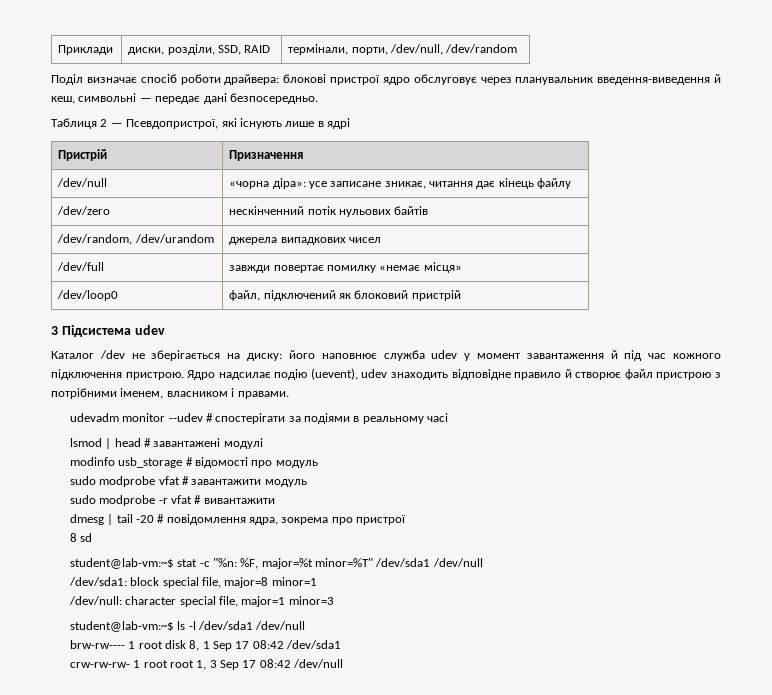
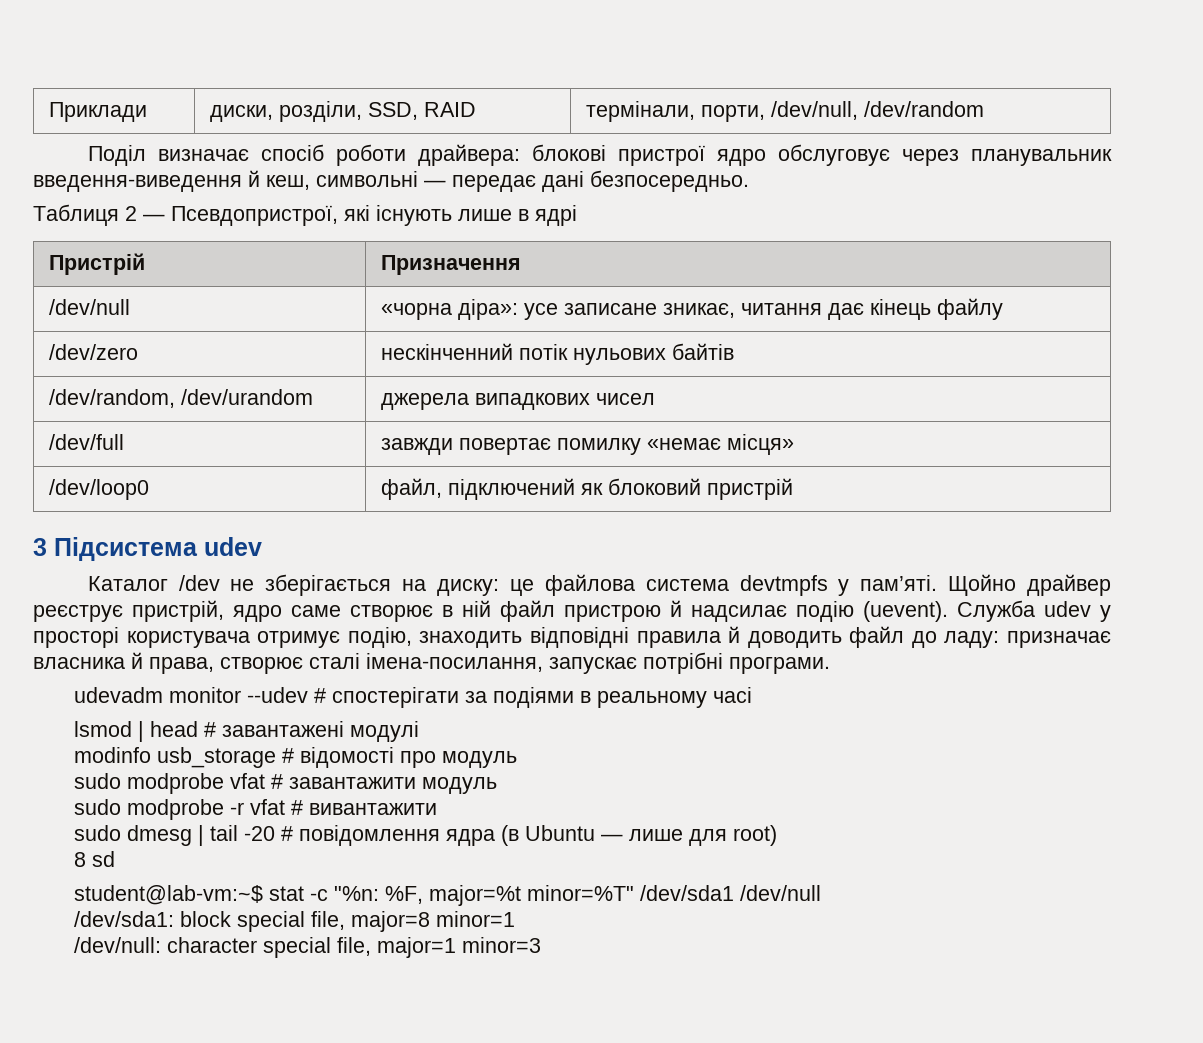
[288,350,721,361] [51,368,721,380] [51,388,289,399] його наповнює служба udev у момент завантаження й під час кожного підключення пристрою. Ядро надсилає подію (uevent), udev знаходить відповідне правило й створює файл пристрою з потрібними іменем, власником і правами. -> [509,574,1111,596] [33,600,1111,622] [33,626,1111,648] [33,652,830,674] це файлова система devtmpfs у пам’яті. Щойно драйвер реєструє пристрій, ядро саме створює в ній файл пристрою й надсилає подію (uevent). Служба udev у просторі користувача отримує подію, знаходить відповідні правила й доводить файл до ладу: призначає власника й права, створює сталі імена-посилання, запускає потрібні програми.
(275, 501) none -> [74,825,122,841] sudo
[249,515,407,525] ядра, зокрема про пристрої -> [446,825,778,846] ядра (в Ubuntu — лише для root)
[69,621,306,632] [69,640,342,651] [69,659,344,670] // student@lab-vm:~$ ls -l /dev/sda1 /dev/null // brw-rw---- 1 root disk 8, 1 Sep 17 08:42 /dev/sda1 // crw-rw-rw- 1 root root 1, 3 Sep 17 08:42 /dev/null -> (542, 945) none

